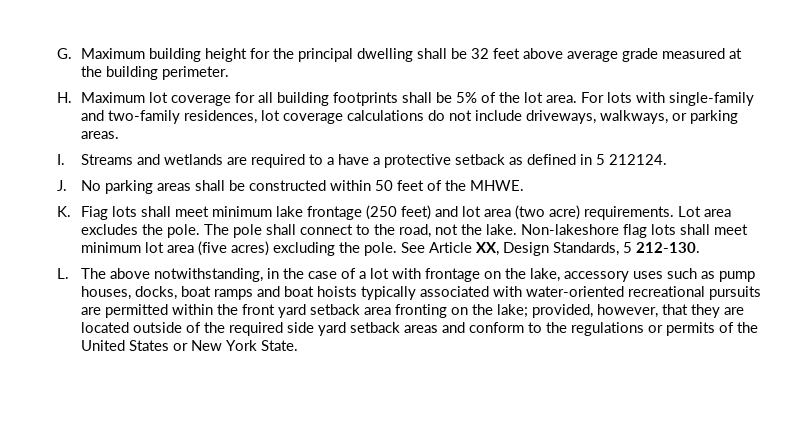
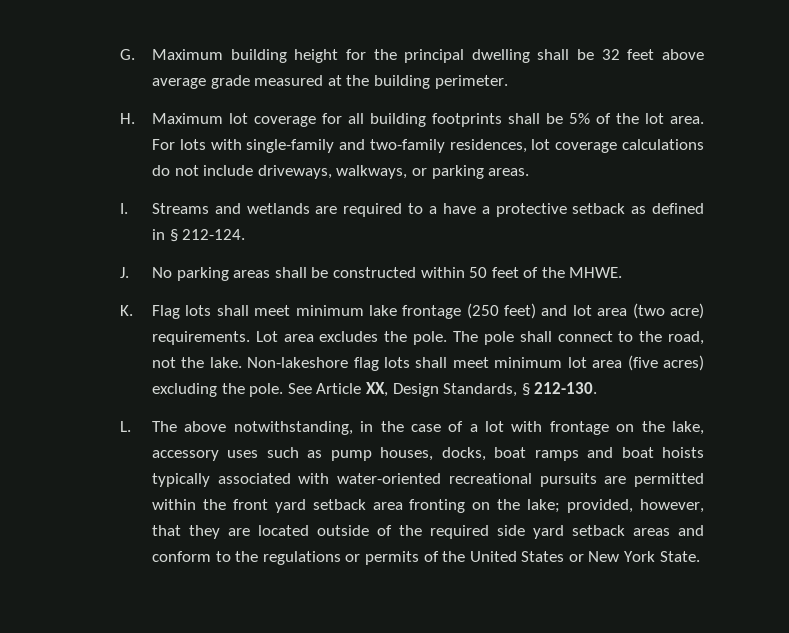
[596,154,668,165] 5 212124. -> [169,229,246,242] § 212-124.
[81,206,109,220] Fiag -> [151,305,180,319] Flag
[623,242,633,253] 5 -> [521,383,530,396] §

